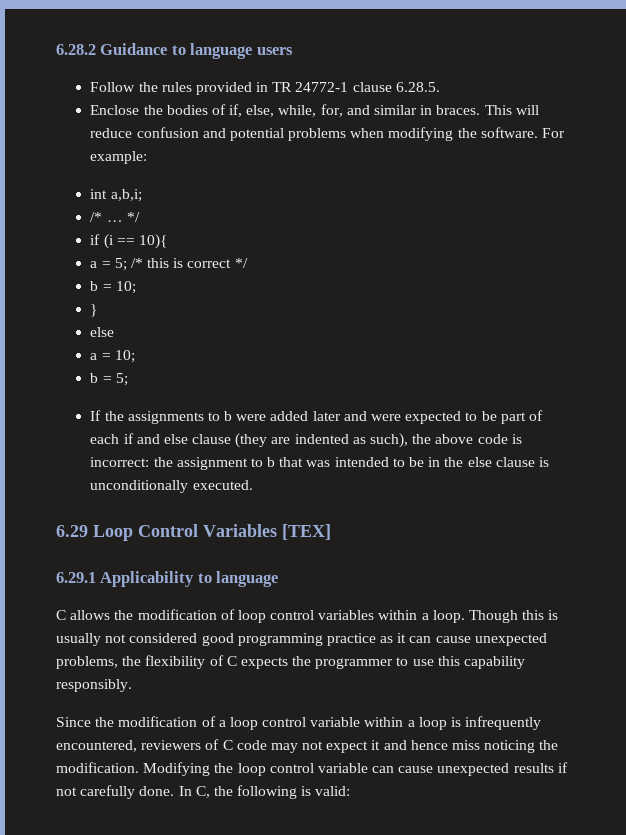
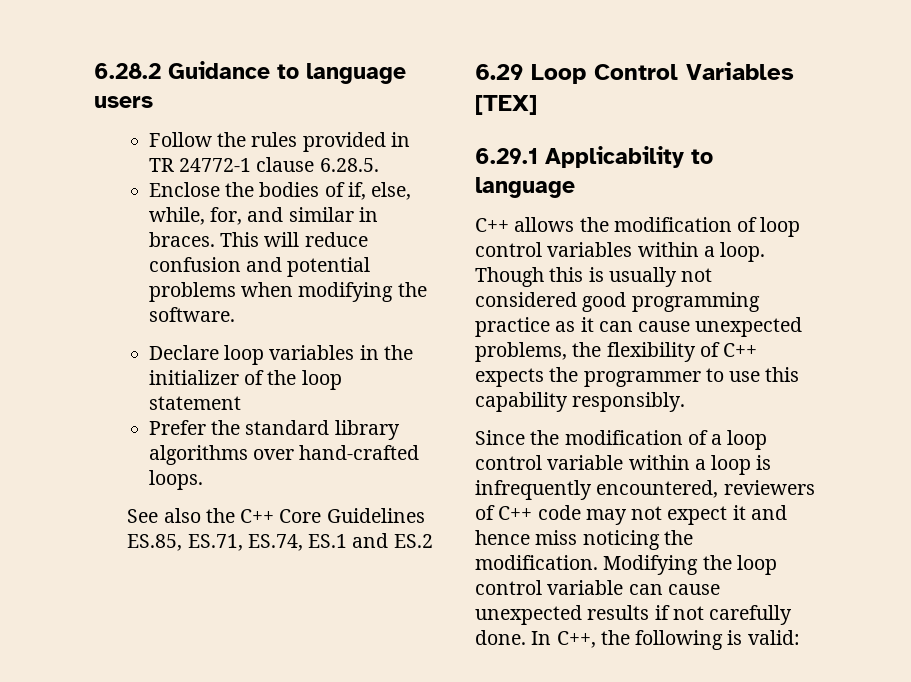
[542,128,566,138] [90,151,148,164] [90,189,142,202] [90,212,140,222] [90,234,167,249] [90,258,248,271] [90,281,136,294] [90,304,98,317] [90,327,115,337] [90,350,135,363] [90,373,128,386] [90,410,543,424] [90,433,522,448] [90,457,549,470] [90,480,253,493] For example: // int a,b,i; // /* … */ // if (i == 10){ // a = 5; /* this is correct */ // b = 10; // } // else // a = 10; // b = 5; // If the assignments to b were added later and were expected to be part of each if and else clause (they are indented as such), the above code is incorrect: the assignment to b that was intended to be in the else clause is unconditionally executed. -> [148,345,413,365] [148,370,342,390] [148,396,241,410] [148,420,400,440] [148,445,420,465] [148,470,203,490] [127,508,425,523] [127,533,433,551] // Declare loop variables in the initializer of the loop statement // Prefer the standard library algorithms over hand-crafted loops. // See also the C++ Core Guidelines ES.85, ES.71, ES.74, ES.1 and ES.2
[56,610,66,620] C -> [475,218,509,232] C++
[226,656,237,666] C -> [723,343,758,357] C++
[222,740,233,750] C -> [498,506,533,520] C++
[195,786,210,798] C, -> [556,631,596,648] C++,

